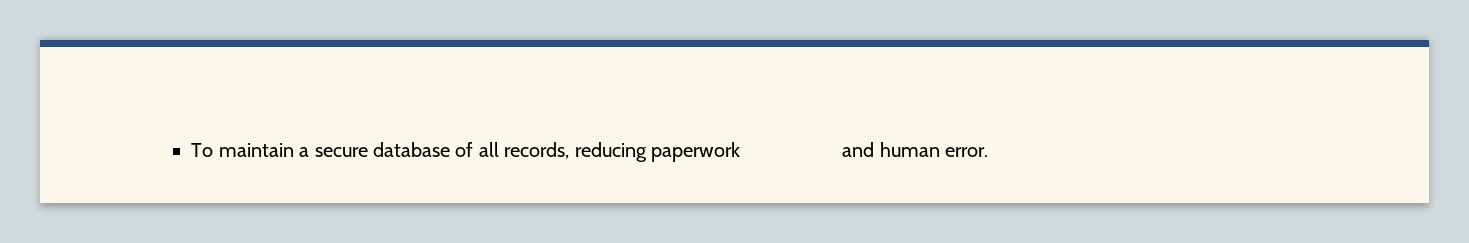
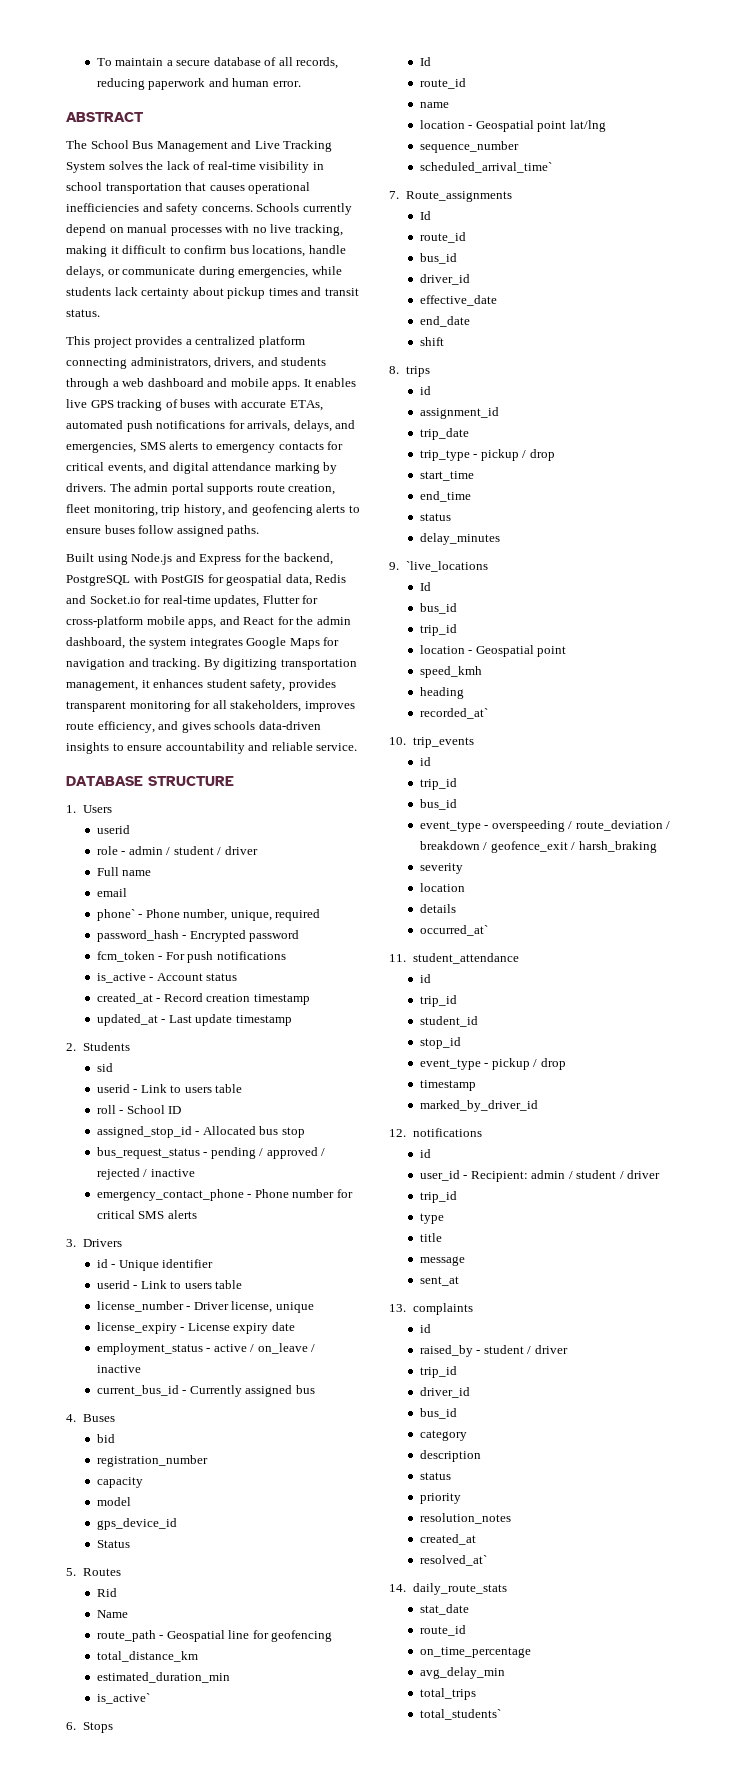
(989, 152) none -> [66,112,144,122] [66,140,333,152] [66,161,324,173] [66,182,311,194] [66,203,352,215] [66,224,343,236] [66,245,346,257] [66,266,342,278] [66,287,359,299] [66,309,100,317] [66,336,305,348] [66,357,327,369] [66,378,357,390] [66,399,323,411] [66,420,356,432] [66,441,344,453] [66,462,338,474] [66,483,336,495] [66,504,360,516] [66,525,260,537] [66,553,333,565] [66,574,347,586] [66,595,319,607] [66,616,351,628] [66,637,340,649] [66,658,357,670] [66,679,336,691] [66,700,355,712] [66,721,321,733] [66,742,358,754] [66,776,234,786] [66,805,112,813] [96,825,130,834] [96,846,258,855] [96,867,152,876] [96,888,127,897] [96,909,321,921] [96,930,300,942] [96,951,286,963] [96,973,238,983] [96,993,310,1005] [96,1014,292,1026] [66,1042,130,1051] [96,1063,113,1072] [96,1084,243,1093] [96,1105,182,1114] [96,1126,305,1138] [96,1147,326,1159] [96,1168,195,1180] [96,1189,353,1201] [96,1210,197,1219] [66,1239,122,1247] [96,1259,214,1271] [96,1280,243,1289] [96,1301,314,1313] [96,1322,295,1334] [96,1343,316,1355] [96,1365,141,1373] [96,1385,315,1397] [66,1414,115,1422] [96,1434,115,1443] [96,1455,208,1467] [96,1477,143,1488] [96,1497,131,1506] [96,1518,177,1530] [96,1540,130,1548] [66,1568,121,1576] [96,1588,117,1597] [96,1610,128,1618] [96,1630,333,1642] [96,1651,198,1662] [96,1672,230,1683] [96,1693,150,1704] [66,1722,113,1733] [419,57,431,66] [419,78,466,89] [419,102,449,108] [419,120,606,132] [419,141,519,153] [419,162,552,173] [389,191,512,202] [419,211,431,220] [419,232,466,243] [419,253,457,264] [419,274,470,285] [419,295,497,306] [419,316,470,327] [419,337,444,346] [389,366,430,377] [419,386,431,395] [419,407,499,419] [419,428,469,440] [419,449,555,461] [419,471,474,481] [419,491,471,502] [419,513,451,521] [419,533,500,545] [389,561,488,572] [419,582,431,591] [419,603,457,614] [419,624,457,636] [419,645,567,657] [419,666,482,678] [419,687,464,699] [419,708,488,719] [389,737,474,748] [419,757,431,766] [419,778,457,790] [419,799,457,810] [419,820,671,832] [419,841,657,853] [419,863,463,874] [419,883,465,892] [419,904,456,913] [419,925,488,936] [389,953,519,964] [419,974,431,983] [419,995,457,1007] [419,1016,478,1027] [419,1037,461,1049] [419,1058,566,1070] [419,1080,476,1091] [419,1100,538,1112] [389,1128,482,1137] [419,1149,431,1158] [419,1170,661,1182] [419,1191,457,1203] [419,1213,444,1224] [419,1233,442,1242] [419,1256,465,1266] [419,1276,459,1286] [389,1303,473,1315] [419,1324,431,1333] [419,1345,568,1357] [419,1366,457,1378] [419,1387,470,1398] [419,1408,457,1419] [419,1430,467,1441] [419,1450,481,1462] [419,1472,451,1480] [419,1493,461,1504] [419,1513,511,1524] [419,1534,476,1545] [419,1555,487,1566] [389,1583,507,1595] [419,1604,469,1615] [419,1625,466,1636] [419,1647,531,1658] [419,1667,505,1679] [419,1688,476,1700] [419,1709,501,1720] // ABSTRACT // The School Bus Management and Live Tracking System solves the lack of real-time visibility in school transportation that causes operational inefficiencies and safety concerns. Schools currently depend on manual processes with no live tracking, making it difficult to confirm bus locations, handle delays, or communicate during emergencies, while students lack certainty about pickup times and transit status. // This project provides a centralized platform connecting administrators, drivers, and students through a web dashboard and mobile apps. It enables live GPS tracking of buses with accurate ETAs, automated push notifications for arrivals, delays, and emergencies, SMS alerts to emergency contacts for critical events, and digital attendance marking by drivers. The admin portal supports route creation, fleet monitoring, trip history, and geofencing alerts to ensure buses follow assigned paths. // Built using Node.js and Express for the backend, PostgreSQL with PostGIS for geospatial data, Redis and Socket.io for real-time updates, Flutter for cross-platform mobile apps, and React for the admin dashboard, the system integrates Google Maps for navigation and tracking. By digitizing transportation management, it enhances student safety, provides transparent monitoring for all stakeholders, improves route efficiency, and gives schools data-driven insights to ensure accountability and reliable service. // DATABASE STRUCTURE // 1. Users // userid // role - admin / student / driver // Full name // email // phone` - Phone number, unique, required // password_hash - Encrypted password // fcm_token - For push notifications // is_active - Account status // created_at - Record creation timestamp // updated_at - Last update timestamp // 2. Students // sid // userid - Link to users table // roll - School ID // assigned_stop_id - Allocated bus stop // bus_request_status - pending / approved / rejected / inactive // emergency_contact_phone - Phone number for critical SMS alerts // 3. Drivers // id - Unique identifier // userid - Link to users table // license_number - Driver license, unique // license_expiry - License expiry date // employment_status - active / on_leave / inactive // current_bus_id - Currently assigned bus // 4. Buses // bid // registration_number // capacity // model // gps_device_id // Status // 5. Routes // Rid // Name // route_path - Geospatial line for geofencing // total_distance_km // estimated_duration_min // is_active` // 6. Stops // Id // route_id // name // location - Geospatial point lat/lng // sequence_number // scheduled_arrival_time` // 7. Route_assignments // Id // route_id // bus_id // driver_id // effective_date // end_date // shift // 8. trips // id // assignment_id // trip_date // trip_type - pickup / drop // start_time // end_time // status // delay_minutes // 9. `live_locations // Id // bus_id // trip_id // location - Geospatial point // speed_kmh // heading // recorded_at` // 10. trip_events // id // trip_id // bus_id // event_type - overspeeding / route_deviation / breakdown / geofence_exit / harsh_braking // severity // location // details // occurred_at` // 11. student_attendance // id // trip_id // student_id // stop_id // event_type - pickup / drop // timestamp // marked_by_driver_id // 12. notifications // id // user_id - Recipient: admin / student / driver // trip_id // type // title // message // sent_at // 13. complaints // id // raised_by - student / driver // trip_id // driver_id // bus_id // category // description // status // priority // resolution_notes // created_at // resolved_at` // 14. daily_route_stats // stat_date // route_id // on_time_percentage // avg_delay_min // total_trips // total_students`

